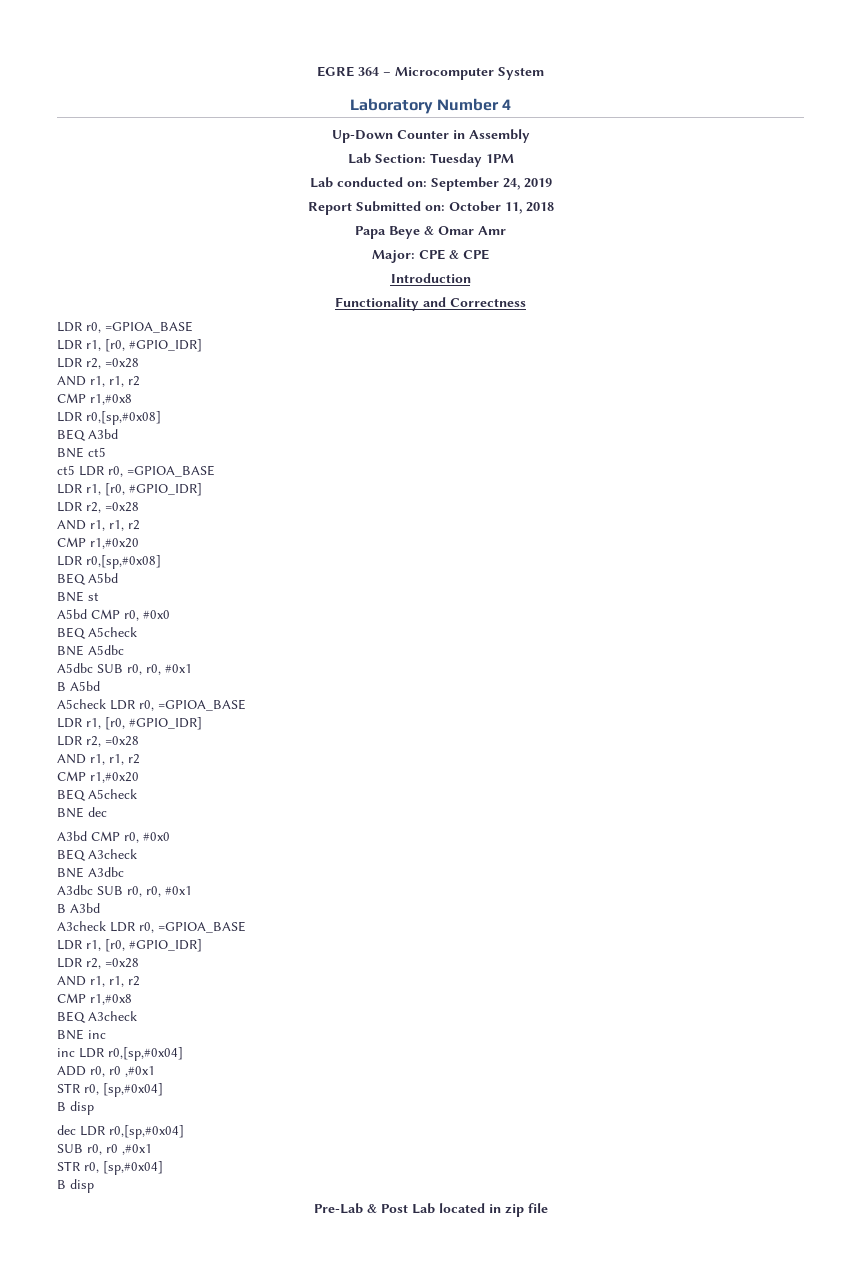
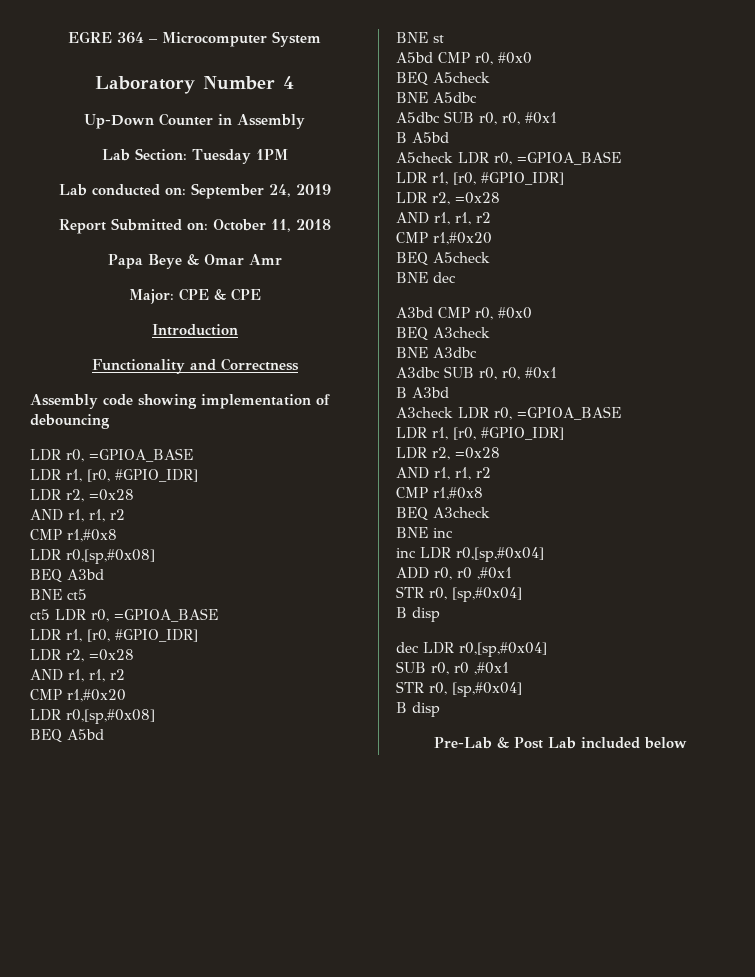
(526, 302) none -> [30,394,330,409] [30,414,110,429] // Assembly code showing implementation of debouncing
[438,1203,548,1217] located in zip file -> [581,737,687,749] included below

